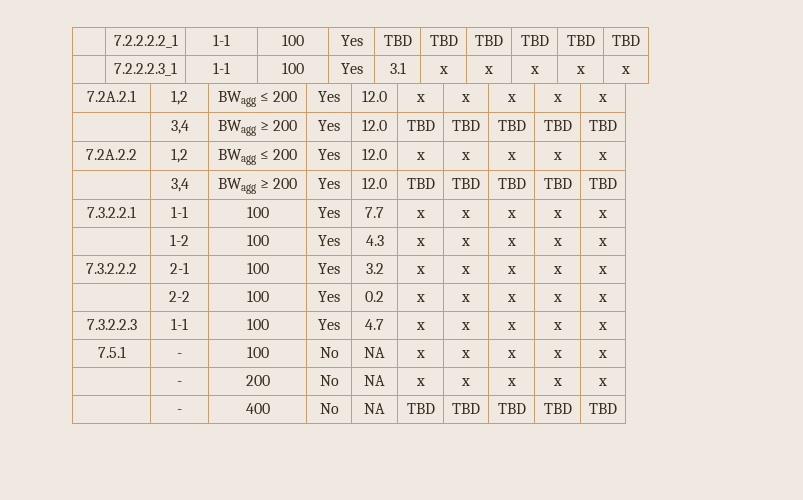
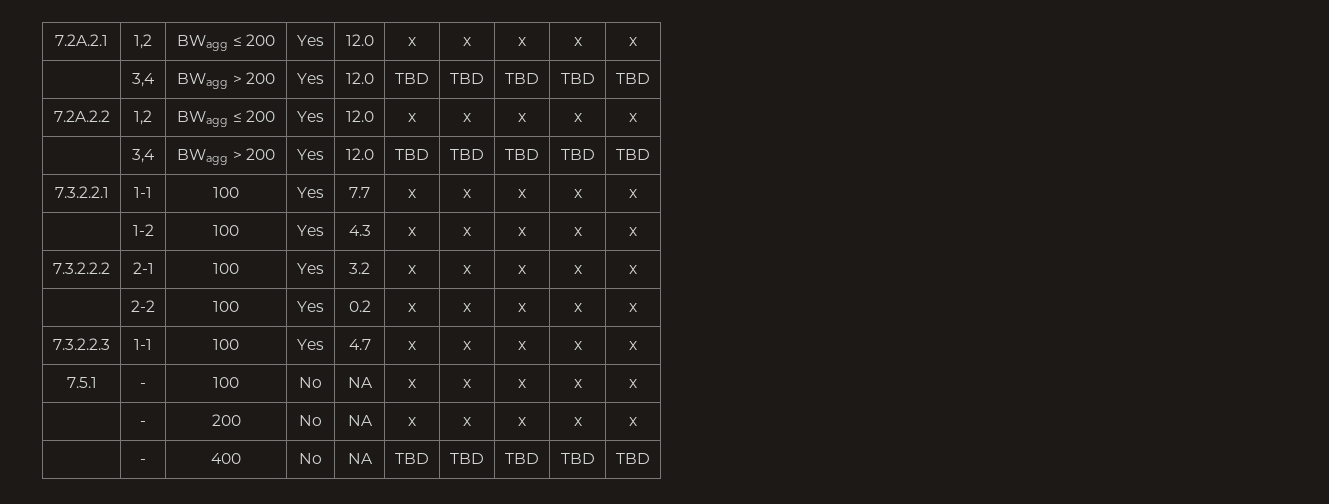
[113,34,178,48] [213,34,230,46] [282,34,304,46] [340,35,363,46] [383,35,412,46] [429,35,458,46] [475,35,503,46] [520,35,549,46] [566,35,595,46] [612,35,640,46] [114,62,177,76] [213,62,230,74] [282,62,304,74] [340,63,363,74] [389,62,406,74] [438,66,448,74] [484,66,493,74] [529,66,539,74] [575,66,585,74] [621,66,630,74] | 7.2.2.2.2_1 | 1-1 | 100 | Yes | TBD | TBD | TBD | TBD | TBD | TBD // | 7.2.2.2.3_1 | 1-1 | 100 | Yes | 3.1 | x | x | x | x | x // -> (55, 40) none
[260,121,269,131] ≥ -> [232,75,242,84] >
[260,179,269,189] ≥ -> [232,151,242,160] >

